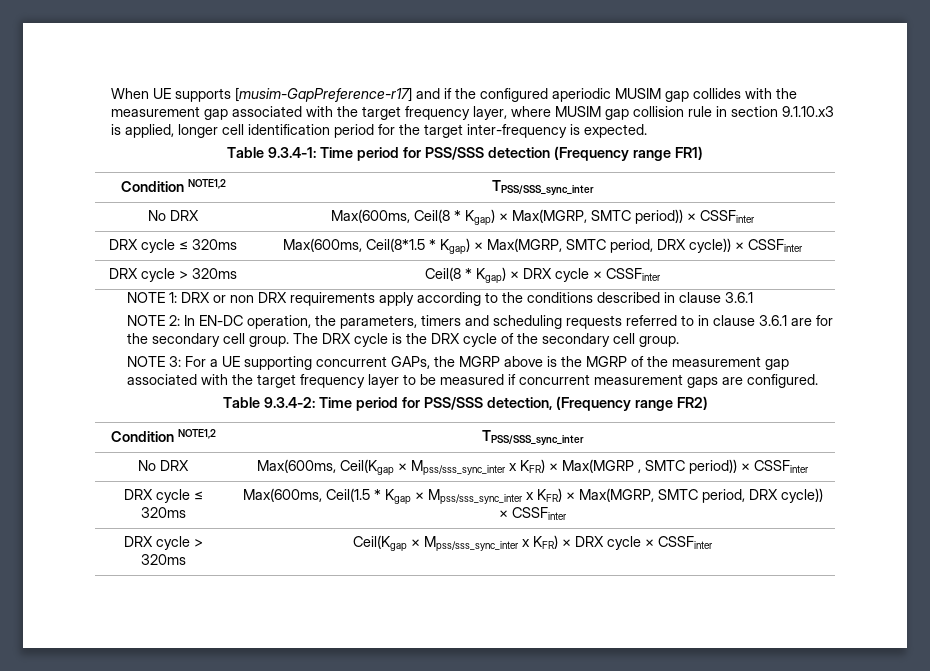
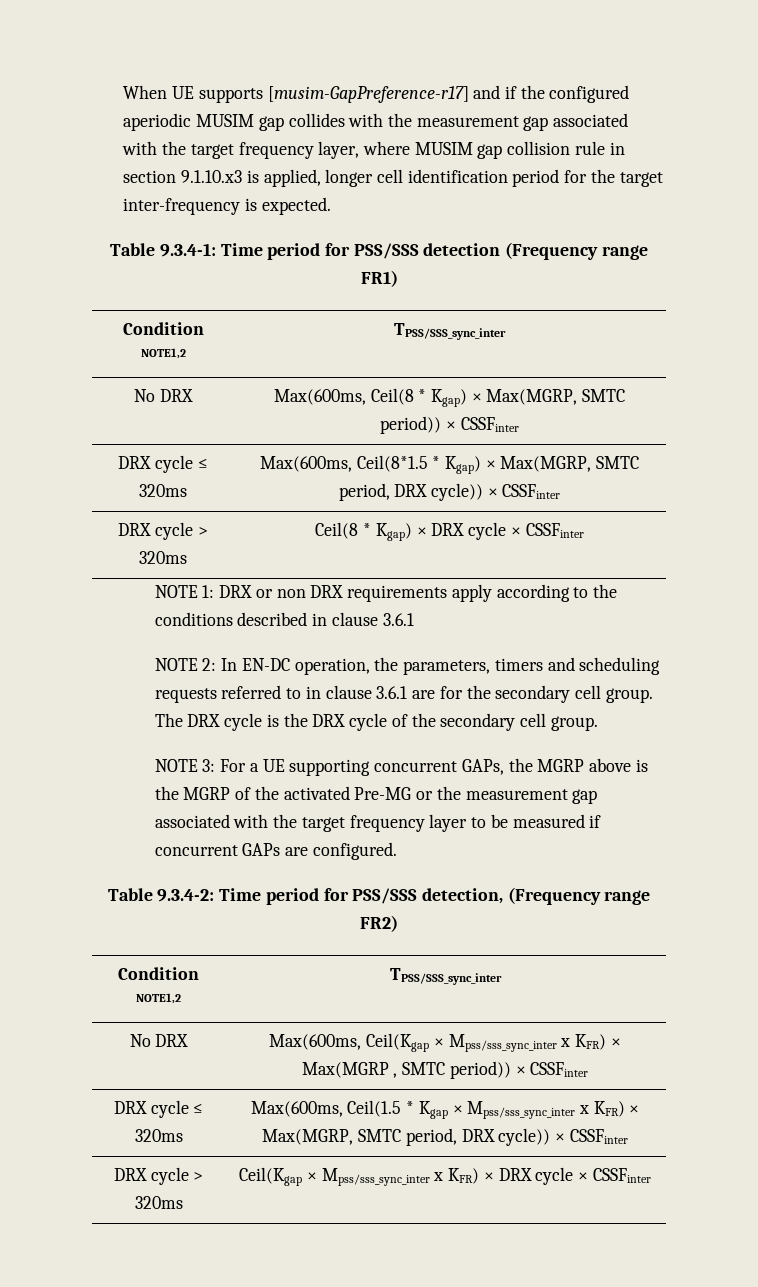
(669, 361) none -> [283,786,461,800] activated Pre-MG or the
[594,374,719,388] measurement gaps -> [242,843,281,856] GAPs

